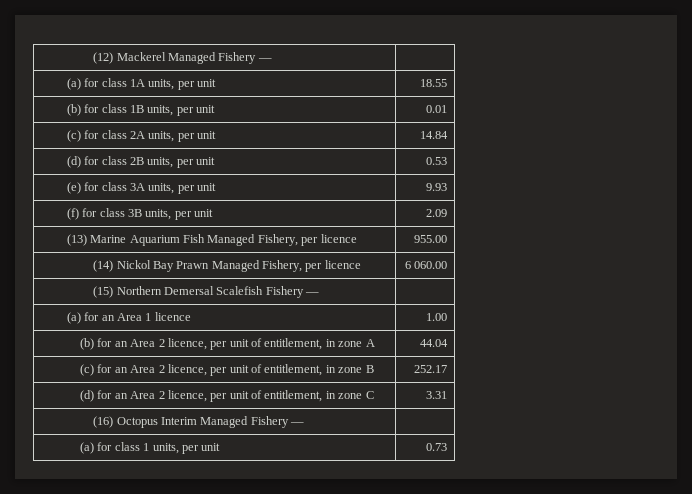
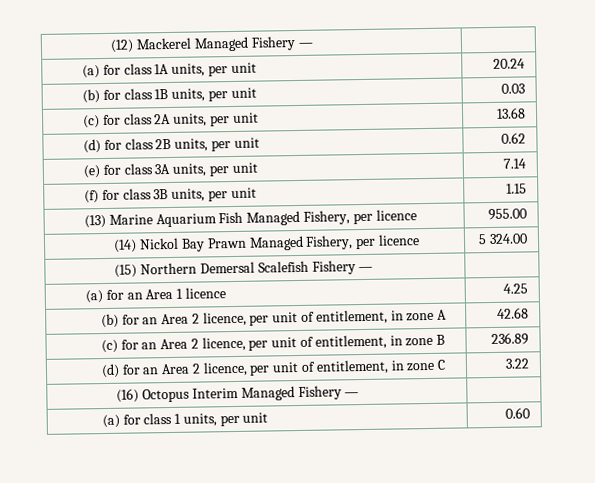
[420,79,448,87] 18.55 -> [493,58,526,69] 20.24
[426,105,448,113] 0.01 -> [501,83,526,94] 0.03
[420,131,449,139] 14.84 -> [496,107,527,119] 13.68
[426,157,448,165] 0.53 -> [501,132,527,144] 0.62
[426,183,448,191] 9.93 -> [503,158,527,169] 7.14
[426,209,448,217] 2.09 -> [506,183,528,194] 1.15
[404,261,448,269] 6 060.00 -> [478,233,529,245] 5 324.00
[426,313,448,321] 1.00 -> [503,283,529,294] 4.25
[420,339,449,347] 44.04 -> [497,307,530,319] 42.68
[414,365,448,373] 252.17 -> [491,332,530,345] 236.89
[426,391,448,399] 3.31 -> [505,358,530,369] 3.22
[426,443,448,451] 0.73 -> [505,407,531,419] 0.60

